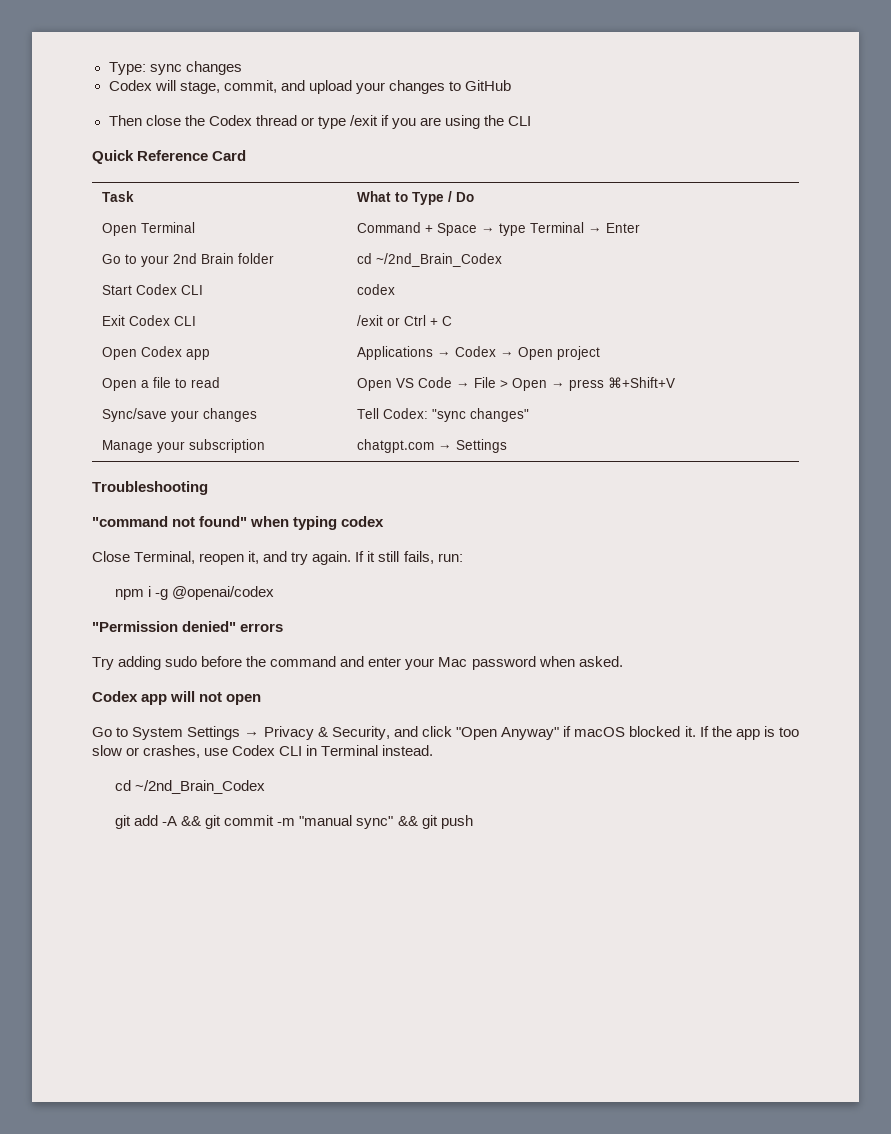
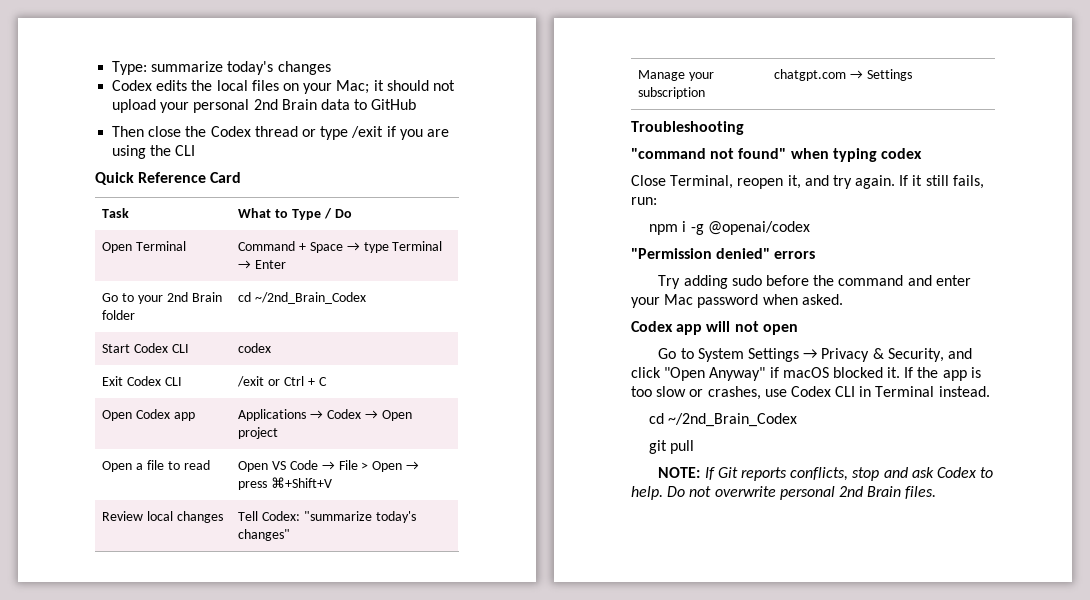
[149,64,182,75] sync -> [151,61,274,75] summarize today's
[154,80,445,94] will stage, commit, and upload your changes -> [156,80,455,94] [112,99,350,113] edits the local files on your Mac; it should not upload your personal 2nd Brain data
[101,408,199,422] Sync/save your -> [102,511,174,521] Review local
[431,409,466,422] "sync -> [303,511,416,523] "summarize today's
[134,815,473,829] add -A && git commit -m "manual sync" && git push -> [670,440,695,454] [658,467,994,481] [631,486,937,500] pull // NOTE: If Git reports conflicts, stop and ask Codex to help. Do not overwrite personal 2nd Brain files.

